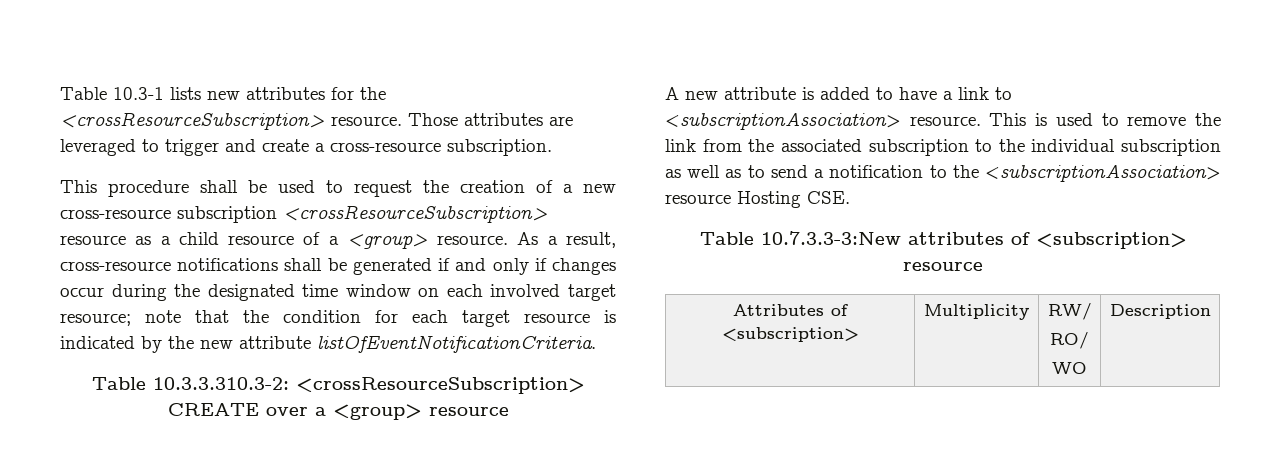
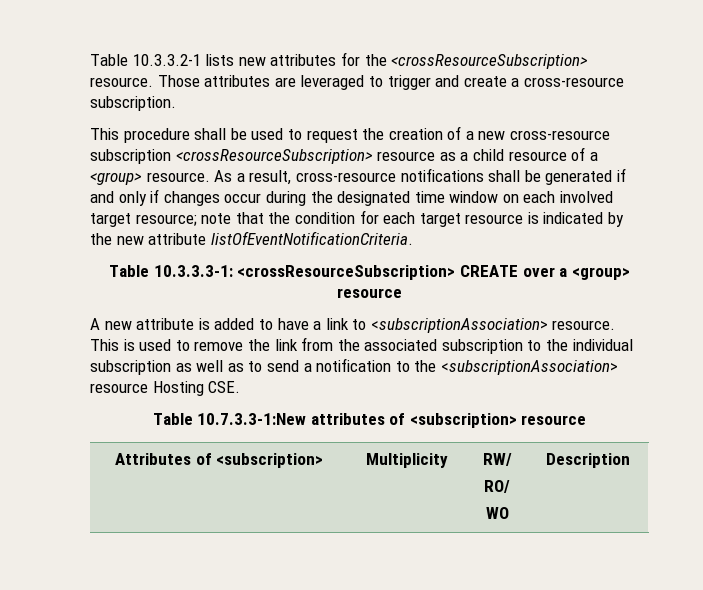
[60,87,164,100] Table 10.3-1 -> [90,54,201,66] Table 10.3.3.2-1
[152,377,289,390] 10.3.3.310.3-2: -> [153,265,233,277] 10.3.3.3-1:
[760,231,901,245] 10.7.3.3-3:New -> [197,413,307,425] 10.7.3.3-1:New

